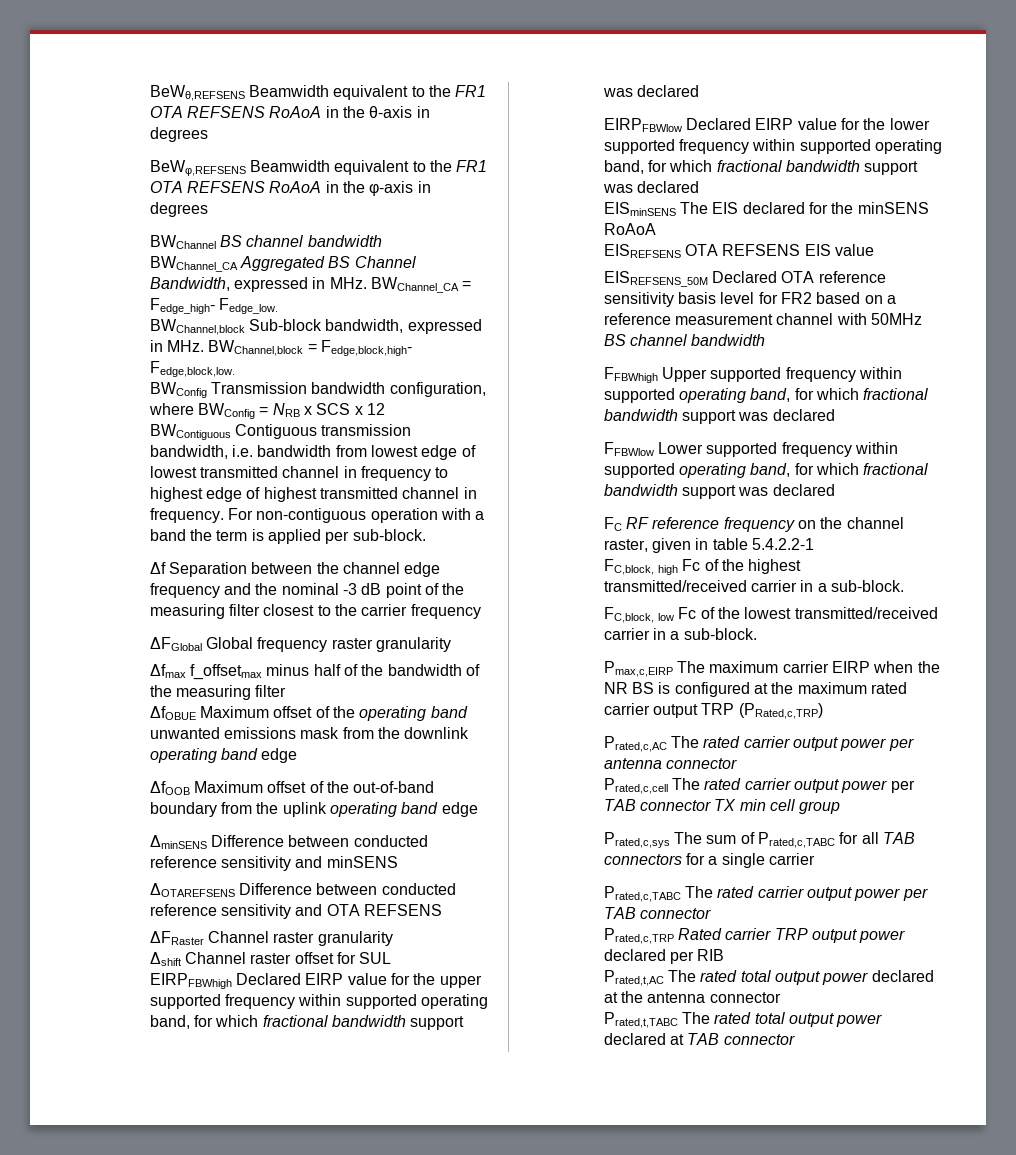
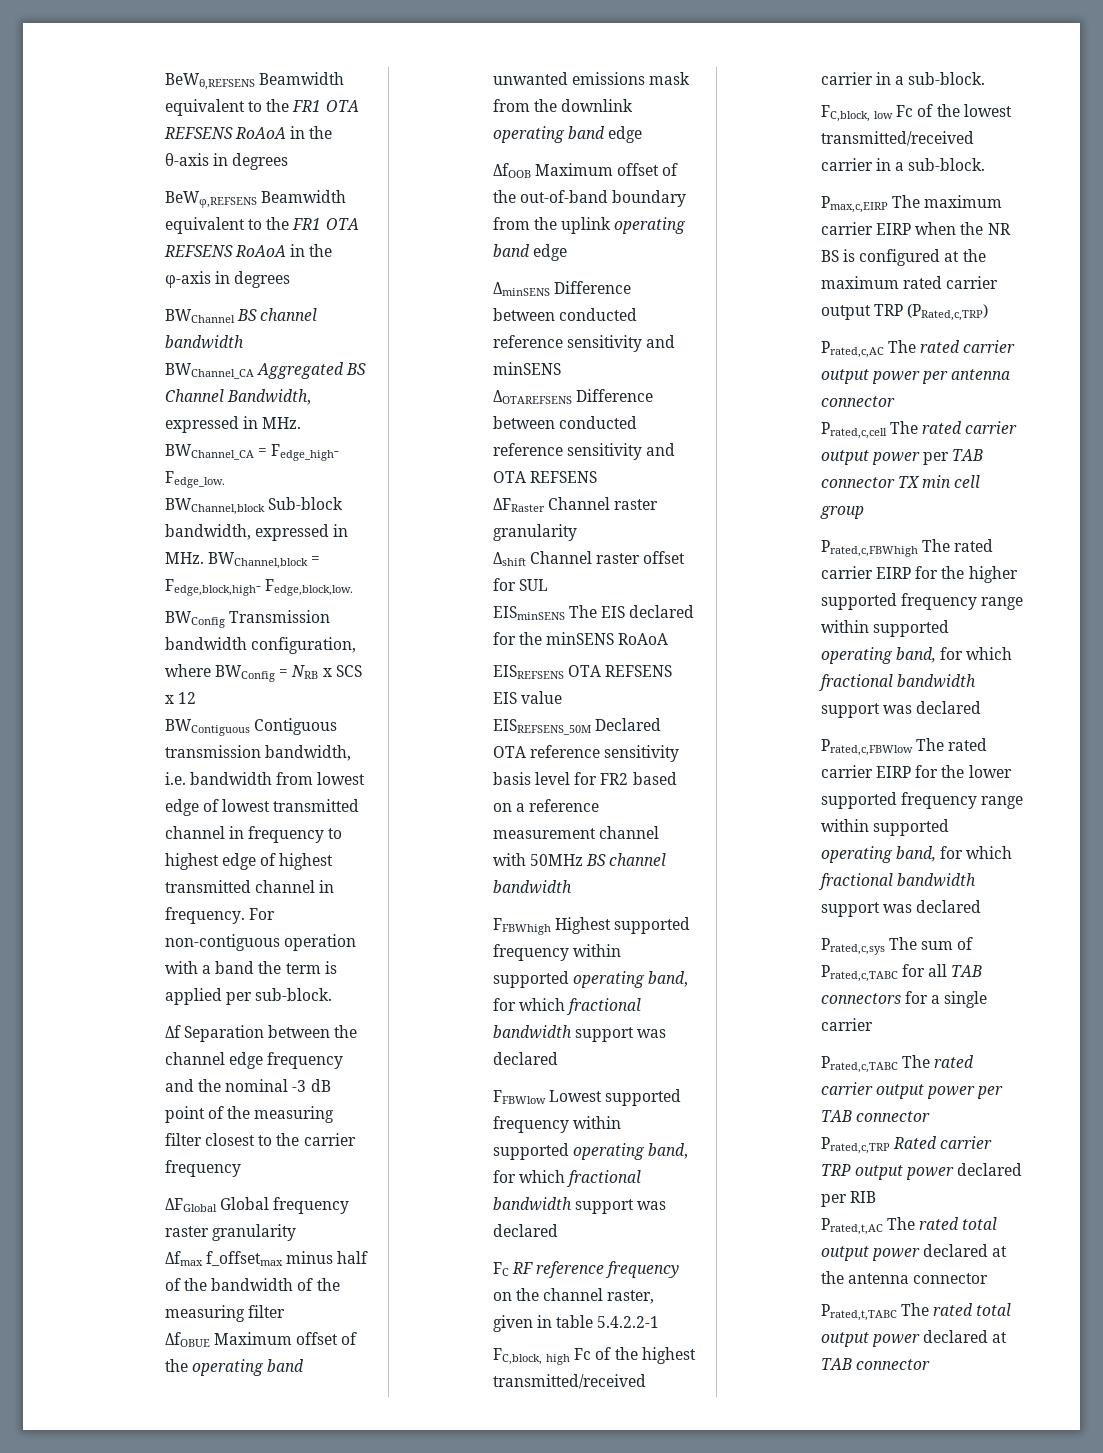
[149,973,482,989] [149,994,489,1009] [149,1015,465,1030] [602,85,700,97] [603,118,930,132] [603,139,943,154] [603,160,919,175] [602,181,700,193] // EIRPFBWhigh Declared EIRP value for the upper supported frequency within supported operating band, for which fractional bandwidth support was declared // EIRPFBWlow Declared EIRP value for the lower supported frequency within supported operating band, for which fractional bandwidth support was declared -> (548, 585) none
[662,367,708,382] Upper -> [554,917,611,934] Highest
[658,442,704,454] Lower -> [548,1090,602,1102] Lowest
(841, 807) none -> [820,539,994,557] [820,566,1018,583] [820,593,1024,610] [820,620,949,637] [820,647,1013,664] [817,674,976,691] [820,701,982,718] [820,738,988,756] [820,765,1012,778] [820,792,1024,809] [820,819,949,836] [820,846,1013,863] [817,873,976,890] [820,900,982,917] // Prated,c,FBWhigh The rated carrier EIRP for the higher supported frequency range within supported operating band, for which fractional bandwidth support was declared // Prated,c,FBWlow The rated carrier EIRP for the lower supported frequency range within supported operating band, for which fractional bandwidth support was declared

